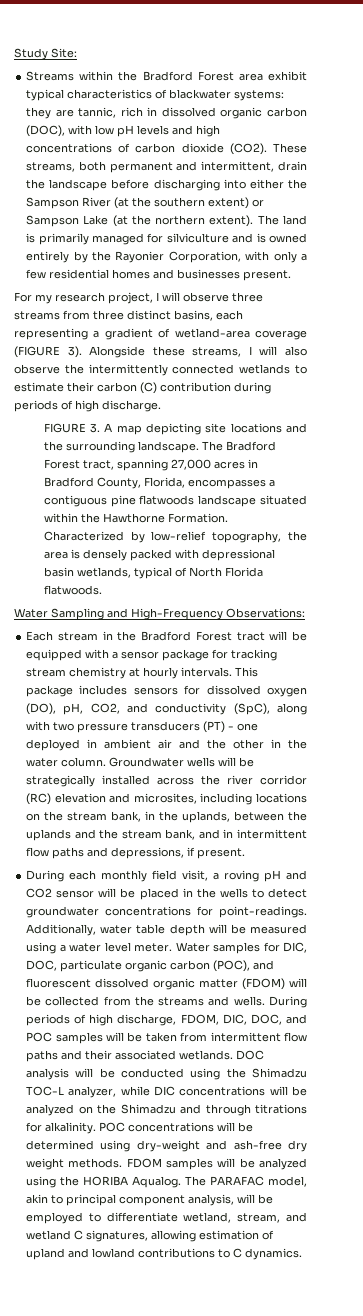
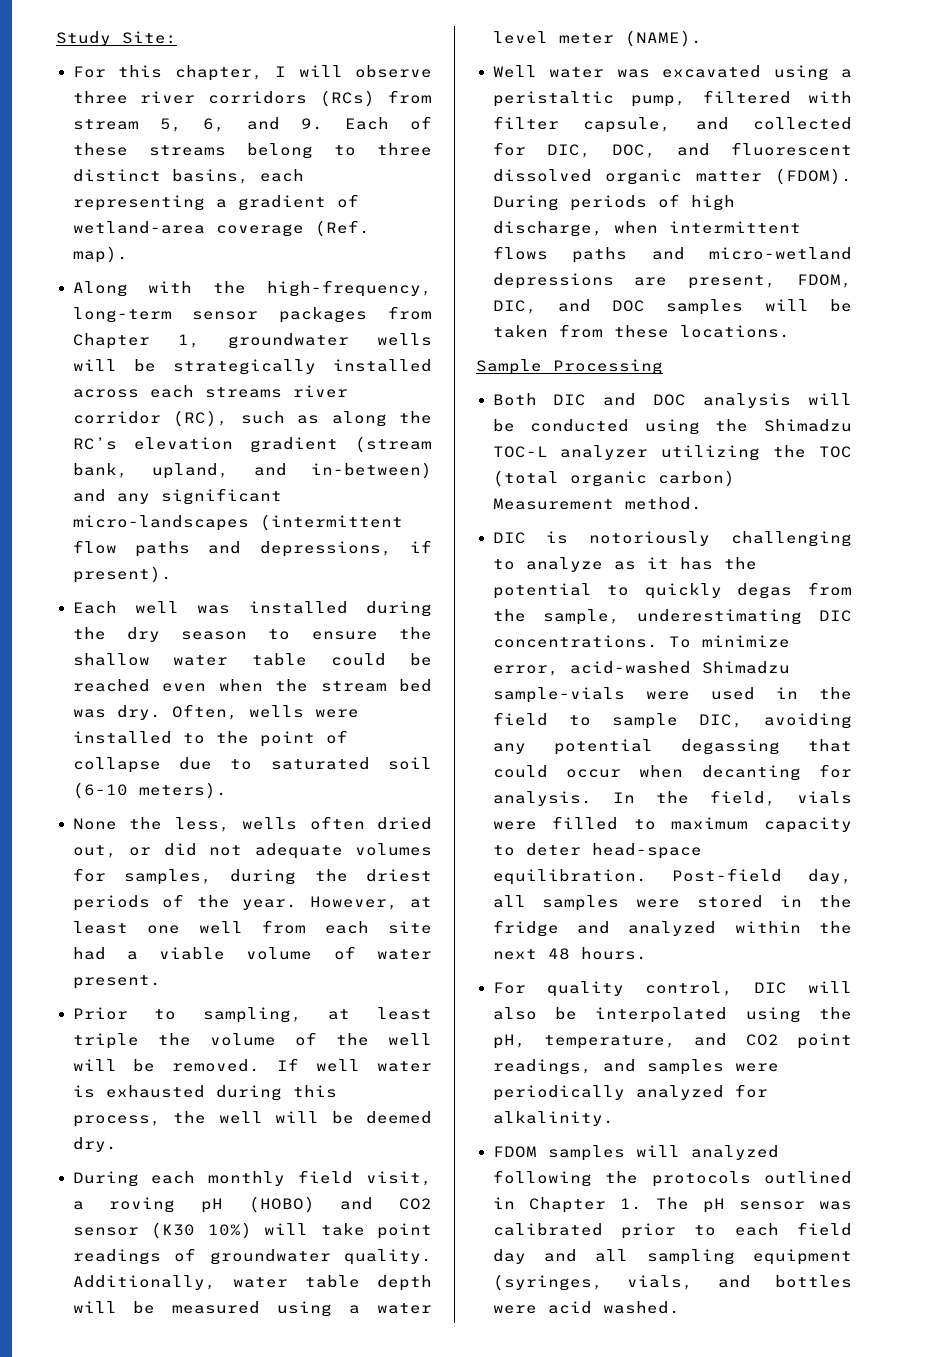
[26,71,307,81] [26,89,285,101] [26,107,307,119] [26,125,221,137] [26,143,307,155] [26,161,307,173] [26,179,307,191] [26,197,265,209] [26,215,307,227] [26,233,307,245] [26,251,307,263] [26,269,292,281] [14,292,263,304] [14,310,90,320] Streams within the Bradford Forest area exhibit typical characteristics of blackwater systems: they are tannic, rich in dissolved organic carbon (DOC), with low pH levels and high concentrations of carbon dioxide (CO2). These streams, both permanent and intermittent, drain the landscape before discharging into either the Sampson River (at the southern extent) or Sampson Lake (at the northern extent). The land is primarily managed for silviculture and is owned entirely by the Rayonier Corporation, with only a few residential homes and businesses present. // For my research project, I will observe three streams from -> [72,65,432,81] [72,90,432,107] [72,116,432,132] [72,143,356,159] For this chapter, I will observe three river corridors (RCs) from stream 5, 6, and 9. Each of these streams belong to
[14,346,307,358] [14,364,308,376] [14,382,271,394] [14,400,161,412] [43,423,307,435] [43,441,276,453] [43,459,258,471] [43,477,275,489] [43,495,307,507] [43,513,228,523] [43,531,307,543] [43,549,275,561] [43,567,263,579] [43,585,102,595] [14,608,305,620] [26,631,308,641] [26,649,278,661] [26,667,259,679] [26,685,307,697] [26,703,307,715] [26,721,259,733] [26,739,308,751] [26,757,185,767] (FIGURE 3). Alongside these streams, I will also observe the intermittently connected wetlands to estimate their carbon (C) contribution during periods of high discharge. // FIGURE 3. A map depicting site locations and the surrounding landscape. The Bradford Forest tract, spanning 27,000 acres in Bradford County, Florida, encompasses a contiguous pine flatwoods landscape situated within the Hawthorne Formation. Characterized by low-relief topography, the area is densely packed with depressional basin wetlands, typical of North Florida flatwoods. // Water Sampling and High-Frequency Observations: // Each stream in the Bradford Forest tract will be equipped with a sensor package for tracking stream chemistry at hourly intervals. This package includes sensors for dissolved oxygen (DO), pH, CO2, and conductivity (SpC), along with two pressure transducers (PT) - one deployed in ambient air and the other in the water column. Groundwater -> [314,220,370,237] [72,246,128,263] [72,280,432,297] [72,306,432,323] [72,333,349,349] (Ref. map). // Along with the high-frequency, long-term sensor packages from Chapter 1, groundwater
[201,775,307,785] [26,793,307,805] [26,811,307,823] [26,829,307,841] the river corridor (RC) elevation and microsites, including locations on the stream bank, in the uplands, between the uplands and the stream bank, and in intermittent -> [149,385,348,398] [72,410,432,427] [72,436,433,453] [72,462,432,479] [72,488,282,505] [72,514,403,531] each streams river corridor (RC), such as along the RC’s elevation gradient (stream bank, upland, and in-between) and any significant micro-landscapes (intermittent
[197,848,246,859] present. -> [72,566,172,583] [72,601,432,617] [72,627,433,642] [72,653,432,666] [72,679,432,692] [72,704,359,720] [72,730,348,747] [72,757,432,773] [72,782,227,799] [72,816,432,832] [72,843,432,859] [72,868,432,885] [72,894,432,911] [72,920,432,934] [72,946,432,960] [72,975,161,989] [72,1007,432,1023] [72,1032,432,1049] [72,1058,432,1072] [72,1085,337,1101] [72,1111,432,1127] [72,1137,117,1152] present). // Each well was installed during the dry season to ensure the shallow water table could be reached even when the stream bed was dry. Often, wells were installed to the point of collapse due to saturated soil (6-10 meters). // None the less, wells often dried out, or did not adequate volumes for samples, during the driest periods of the year. However, at least one well from each site had a viable volume of water present. // Prior to sampling, at least triple the volume of the well will be removed. If well water is exhausted during this process, the well will be deemed dry.
(282, 876) none -> [248,1196,315,1213] (HOBO)
[98,888,307,900] [26,906,307,918] will be placed in the wells to detect groundwater concentrations for point-readings. -> [151,1222,432,1239] [72,1248,432,1265] (K30 10%) will take point readings of groundwater quality.
[134,942,307,954] [26,960,251,972] meter. Water samples for DIC, DOC, particulate organic carbon (POC), -> [558,30,702,47] [492,65,852,81] [492,90,852,107] [492,116,852,133] [492,142,656,158] meter (NAME). // Well water was excavated using a peristaltic pump, filtered with filter capsule, and collected for DIC, DOC,
[242,978,307,990] [26,996,265,1006] (FDOM) will be collected from the streams and wells. -> [775,168,852,185] (FDOM).
[180,1014,307,1025] [26,1032,53,1042] FDOM, DIC, DOC, and POC -> [613,221,801,234] [492,246,852,263] [492,273,852,289] [492,299,646,314] when intermittent flows paths and micro-wetland depressions are present, FDOM, DIC, and DOC
[210,1032,307,1042] [26,1050,234,1062] intermittent flow paths and their associated wetlands. -> [613,325,790,338] [476,359,663,375] [492,393,637,406] these locations. // Sample Processing // Both DIC and
[68,1086,307,1098] [26,1104,307,1116] [26,1122,254,1134] [26,1140,307,1152] [26,1158,307,1170] [26,1176,307,1188] [26,1194,274,1206] [26,1212,307,1224] [26,1230,275,1242] [26,1248,303,1260] analyzer, while DIC concentrations will be analyzed on the Shimadzu and through titrations for alkalinity. POC concentrations will be determined using dry-weight and ash-free dry weight methods. FDOM samples will be analyzed using the HORIBA Aqualog. The PARAFAC model, akin to principal component analysis, will be employed to differentiate wetland, stream, and wetland C signatures, allowing estimation of upland and lowland contributions to C dynamics. -> [560,445,852,461] [492,470,735,487] [492,497,702,510] [492,531,852,547] [492,557,757,572] [492,582,852,599] [492,609,852,625] [492,635,790,648] [492,661,790,676] [492,687,852,703] [492,712,852,729] [492,739,852,755] [492,764,852,781] [492,790,852,806] [492,816,852,833] [492,843,702,859] [492,868,852,885] [492,895,852,911] [492,920,852,937] [492,947,647,960] [492,981,852,997] [492,1007,852,1023] [492,1033,852,1049] [492,1059,779,1075] [492,1084,768,1101] [492,1111,614,1126] [492,1145,779,1161] [492,1170,852,1187] [492,1197,852,1213] [492,1222,852,1239] [492,1249,852,1265] [492,1274,852,1291] [492,1301,680,1314] analyzer utilizing the TOC (total organic carbon) Measurement method. // DIC is notoriously challenging to analyze as it has the potential to quickly degas from the sample, underestimating DIC concentrations. To minimize error, acid-washed Shimadzu sample-vials were used in the field to sample DIC, avoiding any potential degassing that could occur when decanting for analysis. In the field, vials were filled to maximum capacity to deter head-space equilibration. Post-field day, all samples were stored in the fridge and analyzed within the next 48 hours. // For quality control, DIC will also be interpolated using the pH, temperature, and CO2 point readings, and samples were periodically analyzed for alkalinity. // FDOM samples will analyzed following the protocols outlined in Chapter 1. The pH sensor was calibrated prior to each field day and all sampling equipment (syringes, vials, and bottles were acid washed.

